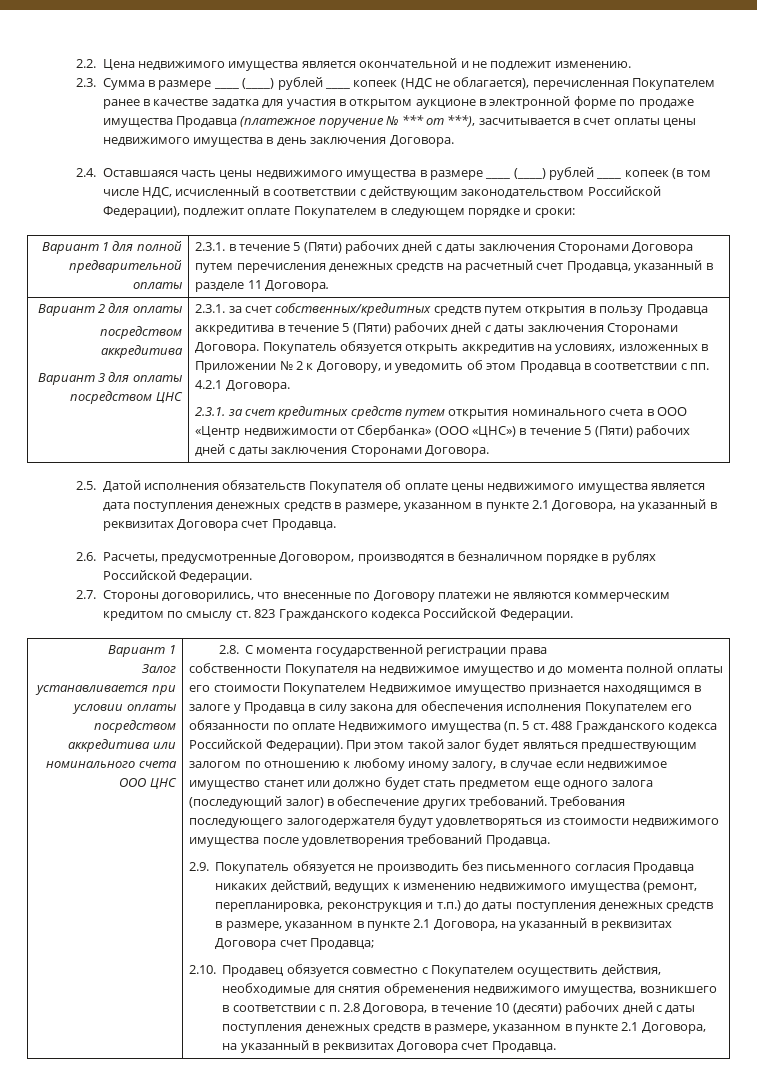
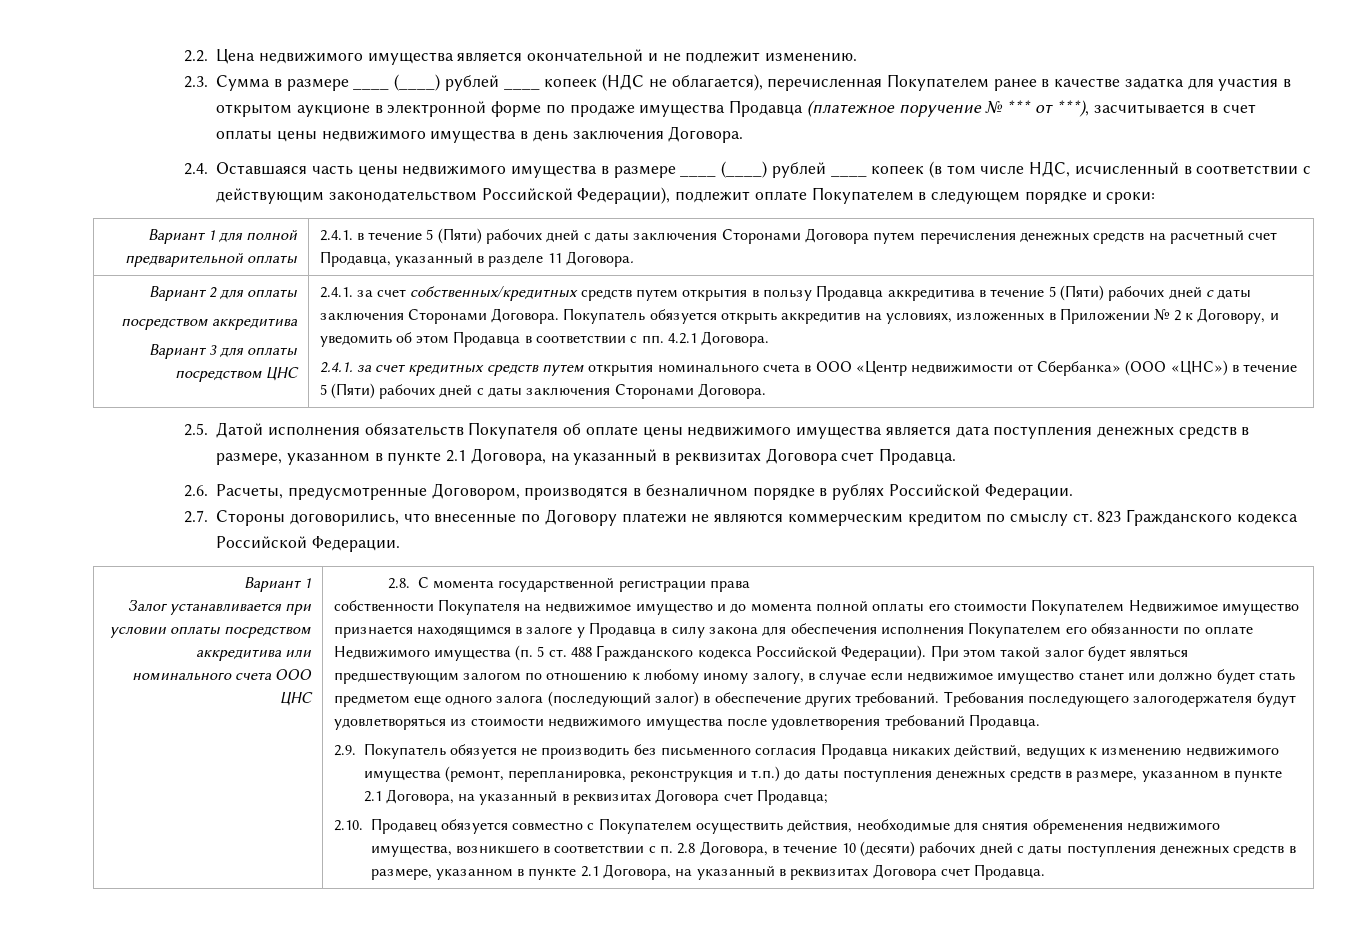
[195,242,226,251] 2.3.1. -> [319,230,353,241] 2.4.1.
[195,304,226,313] 2.3.1. -> [319,287,353,298] 2.4.1.
[195,407,226,416] 2.3.1. -> [319,362,353,373] 2.4.1.

